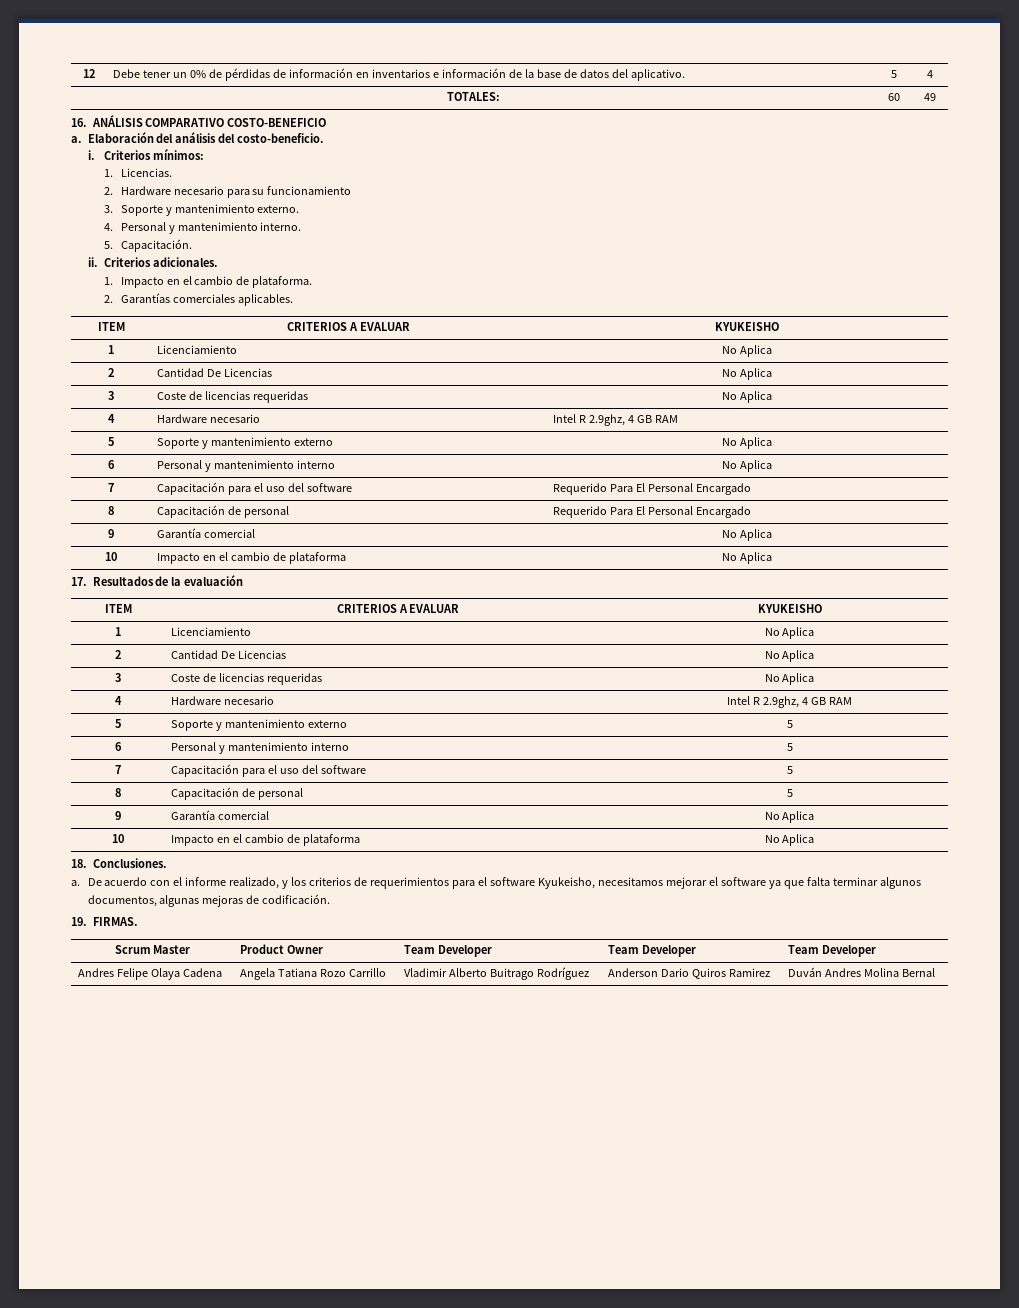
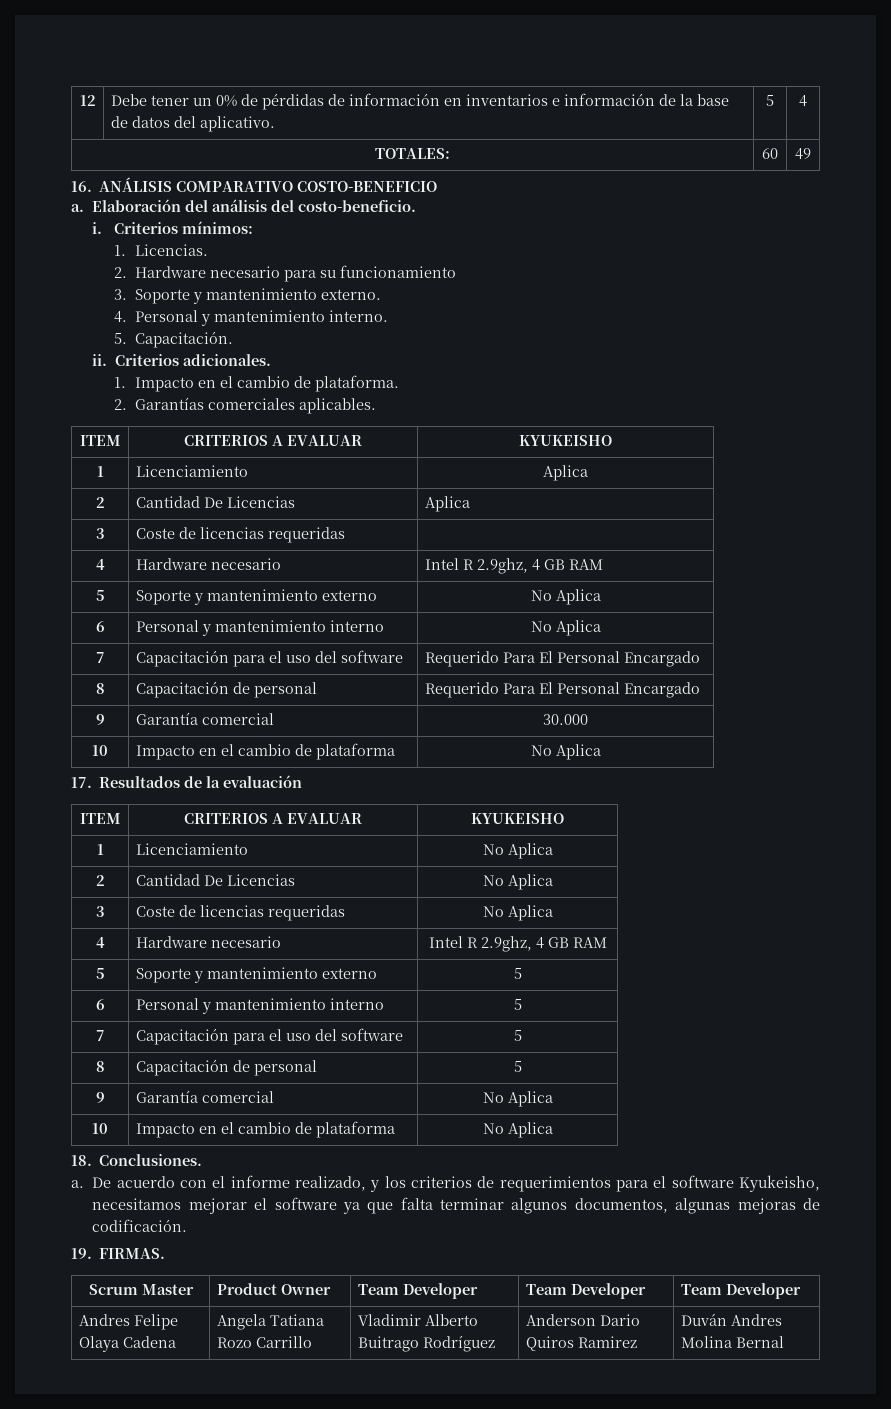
[722,345,772,357] [108,368,114,377] [157,368,273,377] [722,368,772,380] [108,391,114,400] [157,391,309,403] [722,391,772,403] No Aplica // 2 | Cantidad De Licencias | No Aplica // 3 | Coste de licencias requeridas | No Aplica -> [543,465,588,481] [95,497,105,508] [135,496,295,508] [424,496,470,512] [95,528,105,539] [135,527,345,543] Aplica // 2 | Cantidad De Licencias | Aplica // 3 | Coste de licencias requeridas |
[722,529,772,541] No Aplica -> [543,714,588,725] 30.000

